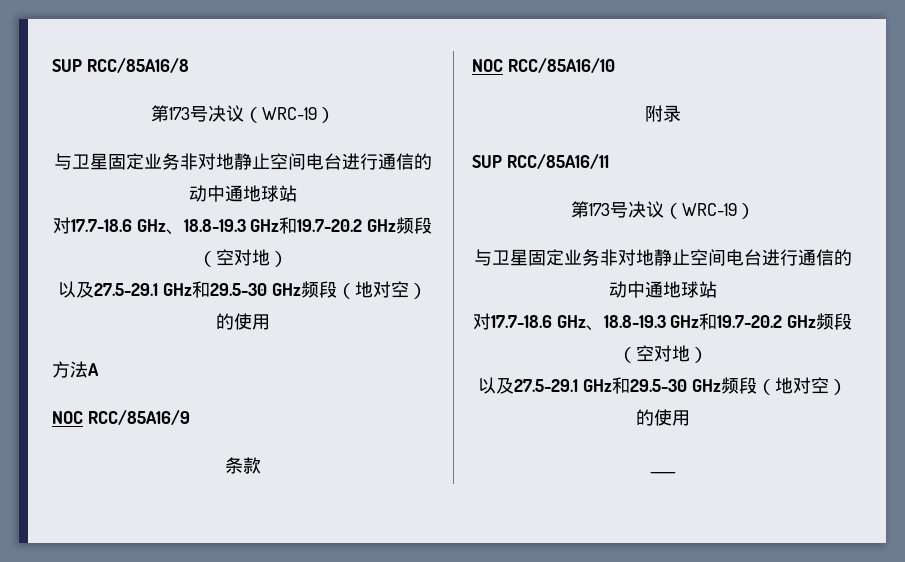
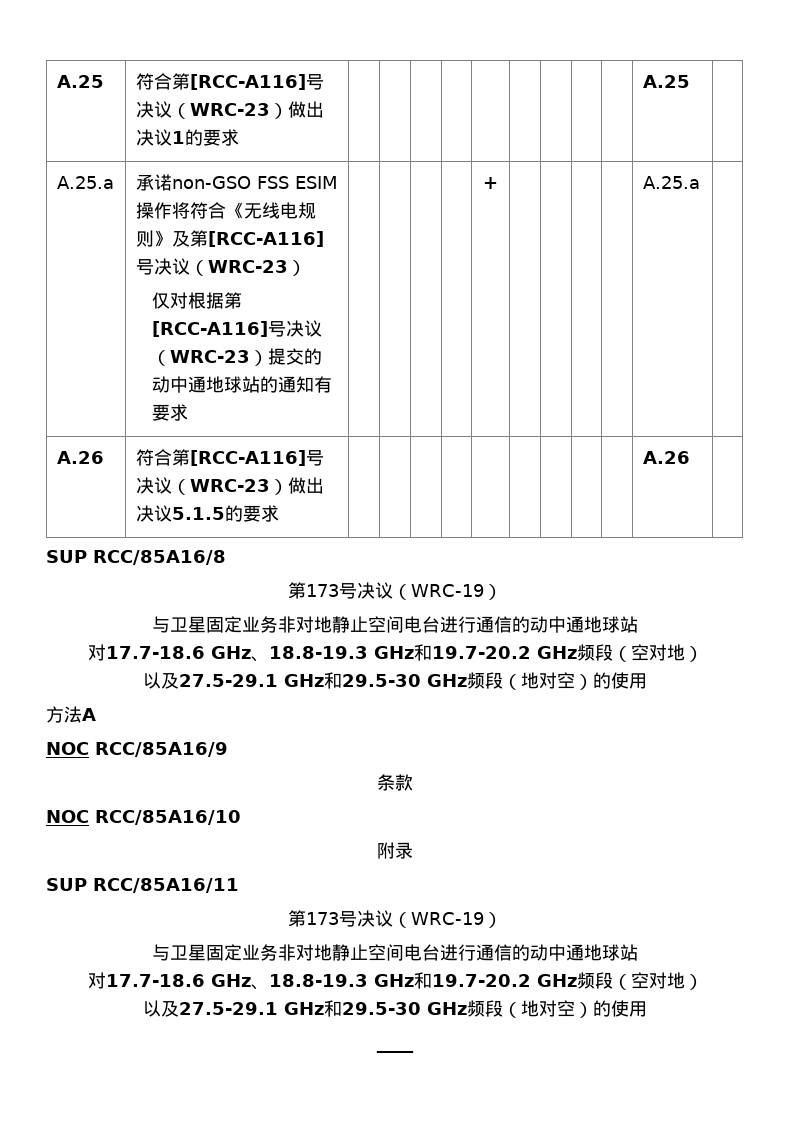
(52, 65) none -> [56,75,104,88] [135,73,324,90] [135,101,324,119] [135,129,239,146] [642,75,690,88] [56,176,114,189] [135,174,338,191] [135,202,316,219] [135,230,324,247] [135,258,306,276] [152,292,243,309] [152,320,323,337] [152,348,323,366] [152,376,333,393] [152,404,189,421] [483,177,498,189] [642,176,700,189] [56,451,104,464] [135,449,324,466] [135,477,324,495] [135,505,279,522] [642,451,690,464] A.25 | 符合第[RCC-A116]号决议（WRC-23）做出决议1的要求 | | | | | | | | | | A.25 | // A.25.a | 承诺non-GSO FSS ESIM操作将符合《无线电规则》及第[RCC-A116]号决议（WRC-23） // 仅对根据第[RCC-A116]号决议（WRC-23）提交的动中通地球站的通知有要求 | | | | | + | | | | | A.25.a | // A.26 | 符合第[RCC-A116]号决议（WRC-23）做出决议5.1.5的要求 | | | | | | | | | | A.26 | //

